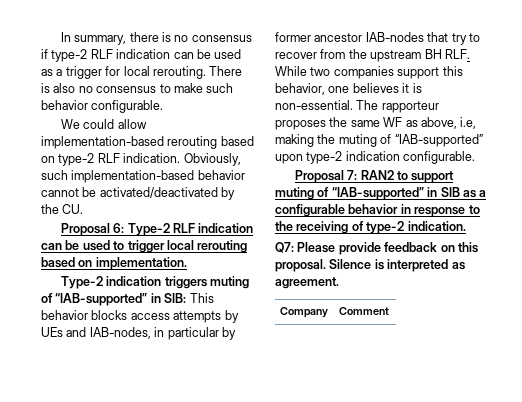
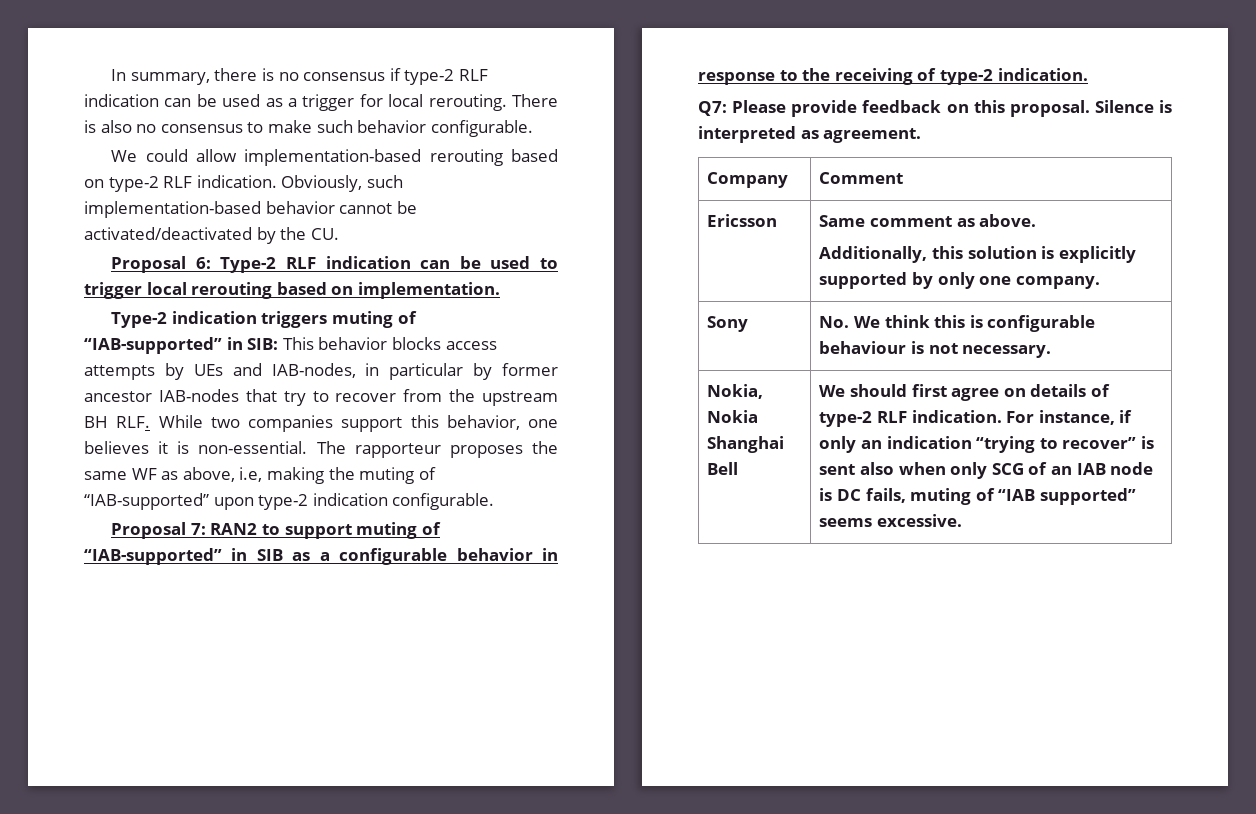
(390, 311) none -> [707,214,778,227] [819,214,1037,227] [819,246,1136,263] [819,272,1100,289] [707,316,749,332] [819,315,1096,332] [819,341,1052,358] [707,384,764,399] [707,410,759,423] [707,436,785,453] [707,462,739,475] [819,384,1110,401] [819,410,1133,427] [819,436,1154,453] [819,462,1154,479] [819,488,1136,505] [819,514,962,527] // Ericsson | Same comment as above. // Additionally, this solution is explicitly supported by only one company. // Sony | No. We think this is configurable behaviour is not necessary. // Nokia, Nokia Shanghai Bell | We should first agree on details of type-2 RLF indication. For instance, if only an indication “trying to recover” is sent also when only SCG of an IAB node is DC fails, muting of “IAB supported” seems excessive.

